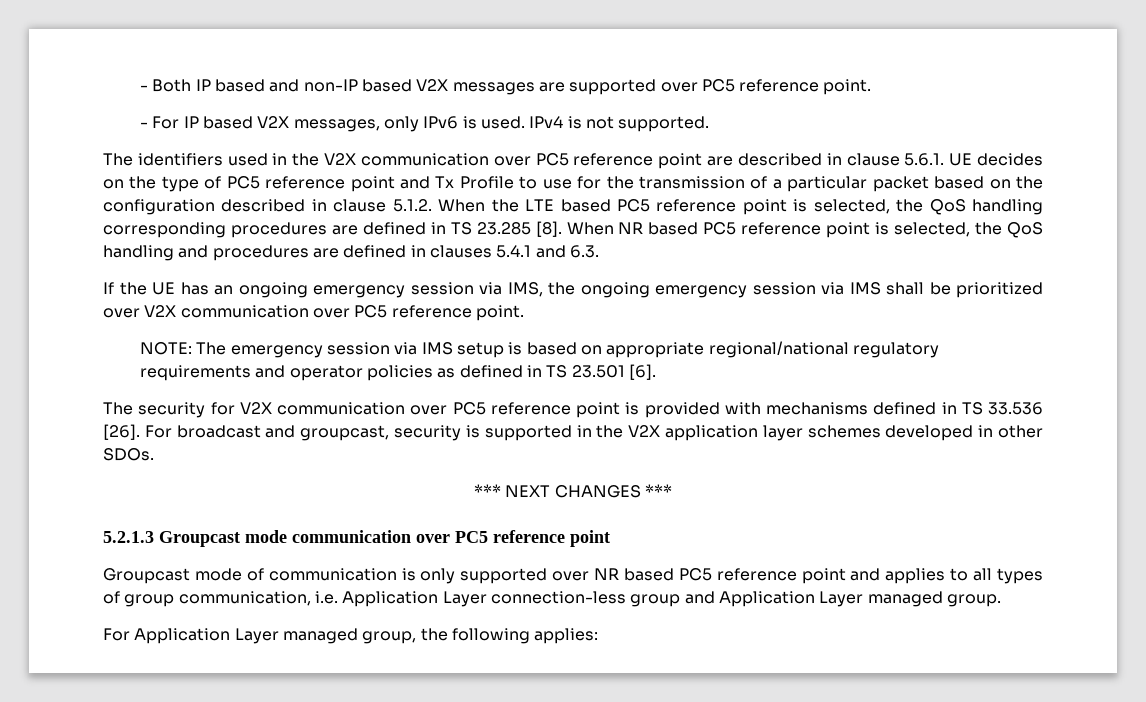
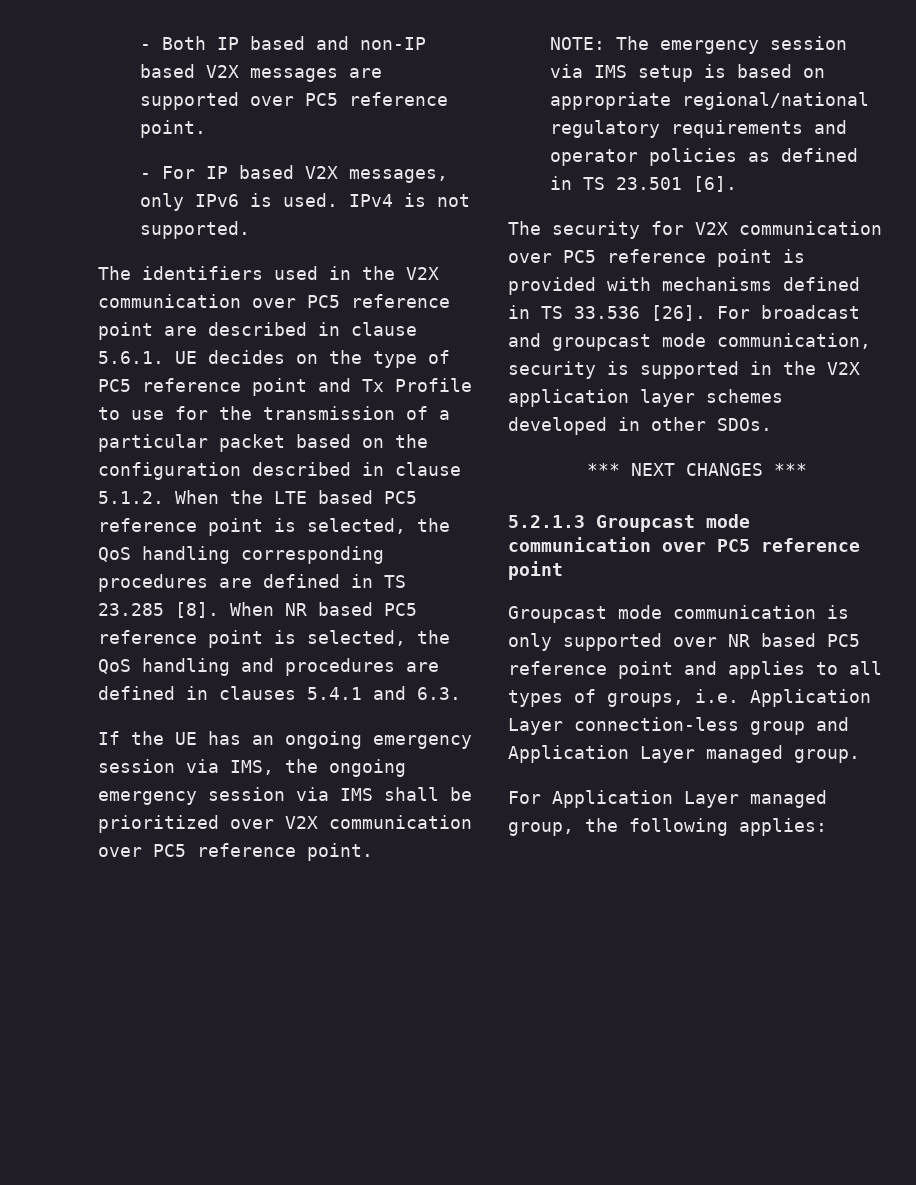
[300,425,390,441] groupcast, -> [552,333,871,351] groupcast mode communication,
[246,568,264,581] of -> (662, 612) none
[124,591,311,607] group communication, -> [607,693,684,707] groups,

